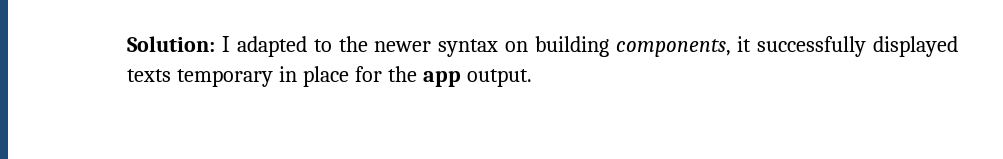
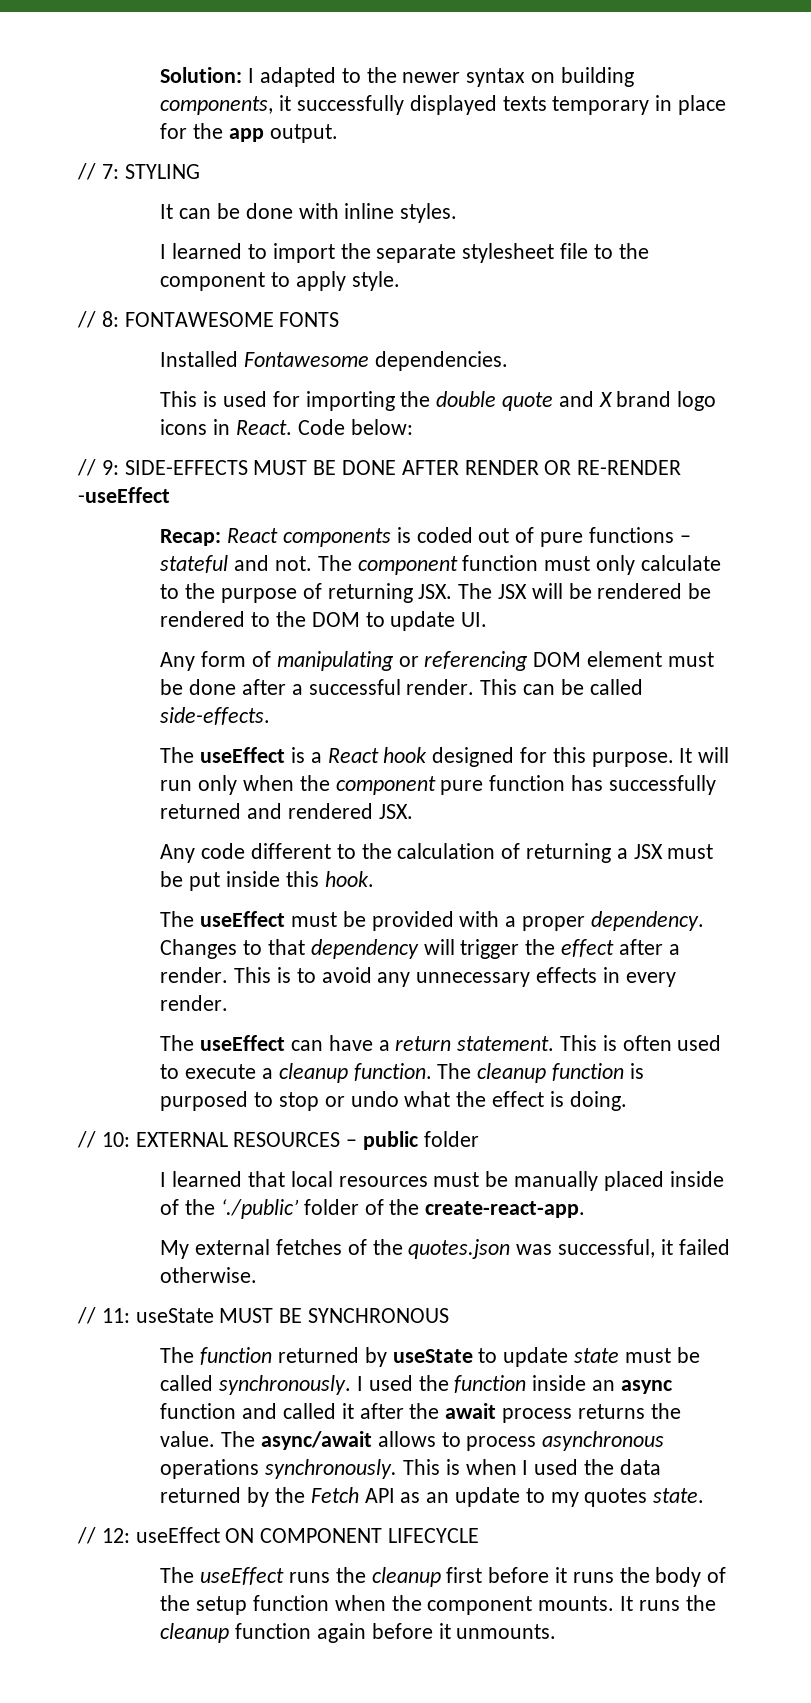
(532, 78) none -> [77,163,200,180] [160,203,458,223] [160,243,649,263] [160,271,400,291] [77,311,340,328] [160,351,509,371] [160,391,717,411] [160,419,413,435] [77,459,682,476] [78,487,170,503] [160,527,691,547] [160,555,721,575] [160,583,712,603] [160,611,488,631] [160,651,714,671] [160,679,643,695] [160,707,271,725] [160,747,730,767] [160,775,716,795] [160,803,413,819] [160,843,714,863] [160,871,374,891] [160,911,704,931] [160,939,680,959] [160,967,676,987] [160,995,229,1011] [160,1035,722,1051] [160,1063,644,1083] [160,1091,627,1111] [77,1131,479,1150] [160,1171,724,1191] [160,1199,586,1219] [160,1239,730,1259] [160,1267,258,1283] [77,1307,450,1324] [160,1347,700,1367] [160,1375,672,1395] [160,1403,681,1423] [160,1431,665,1451] [160,1459,661,1479] [160,1487,705,1507] [77,1527,480,1544] [160,1567,727,1587] [160,1595,716,1615] [160,1623,557,1643] // // 7: STYLING // It can be done with inline styles. // I learned to import the separate stylesheet file to the component to apply style. // // 8: FONTAWESOME FONTS // Installed Fontawesome dependencies. // This is used for importing the double quote and X brand logo icons in React. Code below: // // 9: SIDE-EFFECTS MUST BE DONE AFTER RENDER OR RE-RENDER -useEffect // Recap: React components is coded out of pure functions – stateful and not. The component function must only calculate to the purpose of returning JSX. The JSX will be rendered be rendered to the DOM to update UI. // Any form of manipulating or referencing DOM element must be done after a successful render. This can be called side-effects. // The useEffect is a React hook designed for this purpose. It will run only when the component pure function has successfully returned and rendered JSX. // Any code different to the calculation of returning a JSX must be put inside this hook. // The useEffect must be provided with a proper dependency. Changes to that dependency will trigger the effect after a render. This is to avoid any unnecessary effects in every render. // The useEffect can have a return statement. This is often used to execute a cleanup function. The cleanup function is purposed to stop or undo what the effect is doing. // // 10: EXTERNAL RESOURCES – public folder // I learned that local resources must be manually placed inside of the ‘./public’ folder of the create-react-app. // My external fetches of the quotes.json was successful, it failed otherwise. // // 11: useState MUST BE SYNCHRONOUS // The function returned by useState to update state must be called synchronously. I used the function inside an async function and called it after the await process returns the value. The async/await allows to process asynchronous operations synchronously. This is when I used the data returned by the Fetch API as an update to my quotes state. // // 12: useEffect ON COMPONENT LIFECYCLE // The useEffect runs the cleanup first before it runs the body of the setup function when the component mounts. It runs the cleanup function again before it unmounts.

